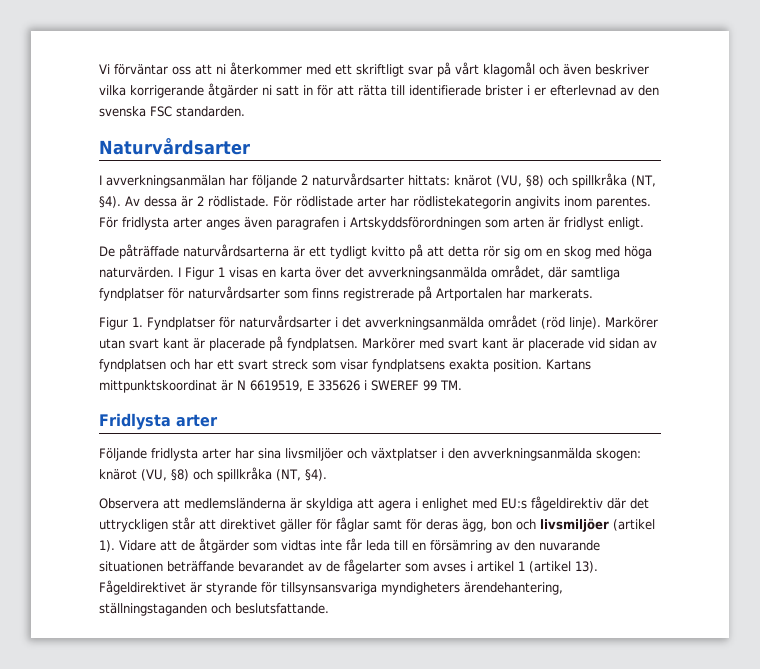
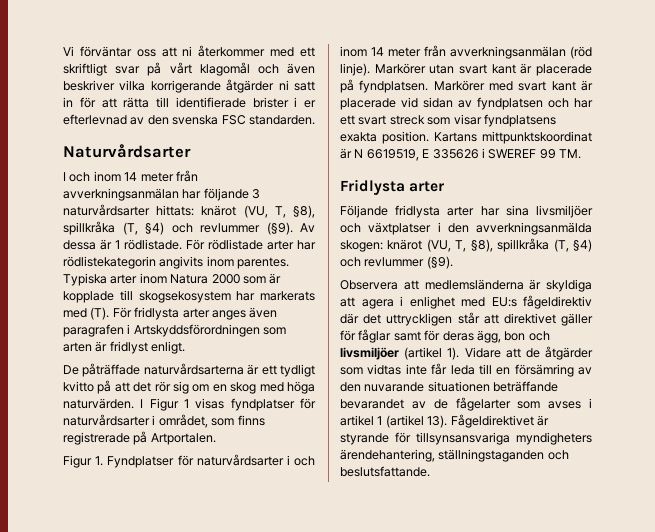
(102, 180) none -> [69,170,198,182] och inom 14 meter från
[301,175,308,185] 2 -> [252,189,261,199] 3
[526,173,656,188] [99,196,121,208] §8) och spillkråka (NT, §4). -> [274,205,315,218] [63,221,293,235] T, §8), spillkråka (T, §4) och revlummer (§9).
[197,196,204,206] 2 -> [115,240,120,249] 1
(651, 202) none -> [63,273,282,286] [63,290,315,303] [63,307,110,320] Typiska arter inom Natura 2000 som är kopplade till skogsekosystem har markerats med (T).
[448,246,479,257] detta -> [133,382,152,392] det
[262,265,620,280] en karta över det avverkningsanmälda området, där samtliga -> (225, 403) none
(280, 292) none -> [152,414,208,428] i området,
[436,288,593,301] Artportalen har markerats. -> [150,433,216,445] Artportalen.
[341,315,537,330] det avverkningsanmälda området -> [294,456,315,466] [340,45,566,59] och inom 14 meter från avverkningsanmälan
[171,467,327,482] §8) och spillkråka (NT, §4). -> [455,238,592,252] [340,256,453,269] T, §8), spillkråka (T, §4) och revlummer (§9).

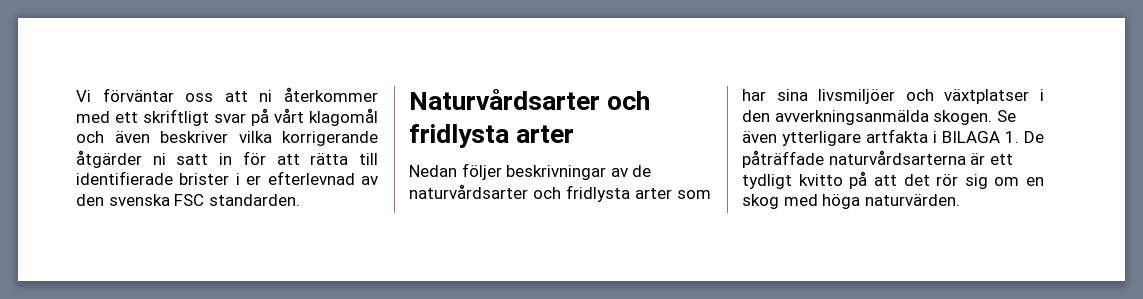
[63,170,198,182] [63,188,261,201] [63,204,315,218] [63,221,315,235] [63,239,316,250] [63,256,290,269] [63,273,282,286] [63,290,315,303] [63,307,278,320] [63,324,287,337] [63,341,186,354] // I och inom 14 meter från avverkningsanmälan har följande 3 naturvårdsarter hittats: knärot (VU, T, §8), spillkråka (T, §4) och revlummer (§9). Av dessa är 1 rödlistade. För rödlistade arter har rödlistekategorin angivits inom parentes. Typiska arter inom Natura 2000 som är kopplade till skogsekosystem har markerats med (T). För fridlysta arter anges även paragrafen i Artskyddsförordningen som arten är fridlyst enligt. // -> [607,91,651,110] [409,124,575,148] [409,163,652,180] [409,184,711,202] [742,89,1044,104] [742,110,1016,125] [742,129,1019,146] och fridlysta arter // Nedan följer beskrivningar av de naturvårdsarter och fridlysta arter som har sina livsmiljöer och växtplatser i den avverkningsanmälda skogen. Se även ytterligare artfakta i BILAGA 1.
[140,398,316,411] [63,414,265,428] [63,431,216,445] [63,454,315,468] [340,45,592,59] [340,63,592,76] [340,79,593,93] [340,97,593,110] [340,114,556,127] [340,131,592,144] [340,148,581,161] [340,179,445,195] [340,205,593,218] [340,222,592,235] [340,238,592,252] [340,256,453,269] [340,279,592,292] [340,295,592,309] [340,312,593,326] [340,329,550,343] [340,346,593,360] [340,363,592,377] [340,381,559,392] [340,397,592,411] [340,414,549,428] [340,432,592,445] [340,449,569,462] [340,466,430,477] I Figur 1 visas fyndplatser för naturvårdsarter i området, som finns registrerade på Artportalen. // Figur 1. Fyndplatser för naturvårdsarter i och inom 14 meter från avverkningsanmälan (röd linje). Markörer utan svart kant är placerade på fyndplatsen. Markörer med svart kant är placerade vid sidan av fyndplatsen och har ett svart streck som visar fyndplatsens exakta position. Kartans mittpunktskoordinat är N 6619519, E 335626 i SWEREF 99 TM. // Fridlysta arter // Följande fridlysta arter har sina livsmiljöer och växtplatser i den avverkningsanmälda skogen: knärot (VU, T, §8), spillkråka (T, §4) och revlummer (§9). // Observera att medlemsländerna är skyldiga att agera i enlighet med EU:s fågeldirektiv där det uttryckligen står att direktivet gäller för fåglar samt för deras ägg, bon och livsmiljöer (artikel 1). Vidare att de åtgärder som vidtas inte får leda till en försämring av den nuvarande situationen beträffande bevarandet av de fågelarter som avses i artikel 1 (artikel 13). Fågeldirektivet är styrande för tillsynsansvariga myndigheters ärendehantering, ställningstaganden och beslutsfattande. -> (960, 200) none

